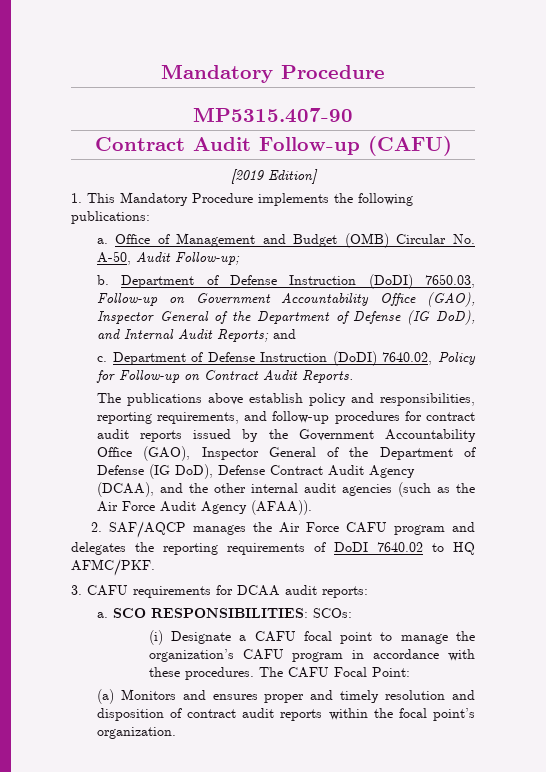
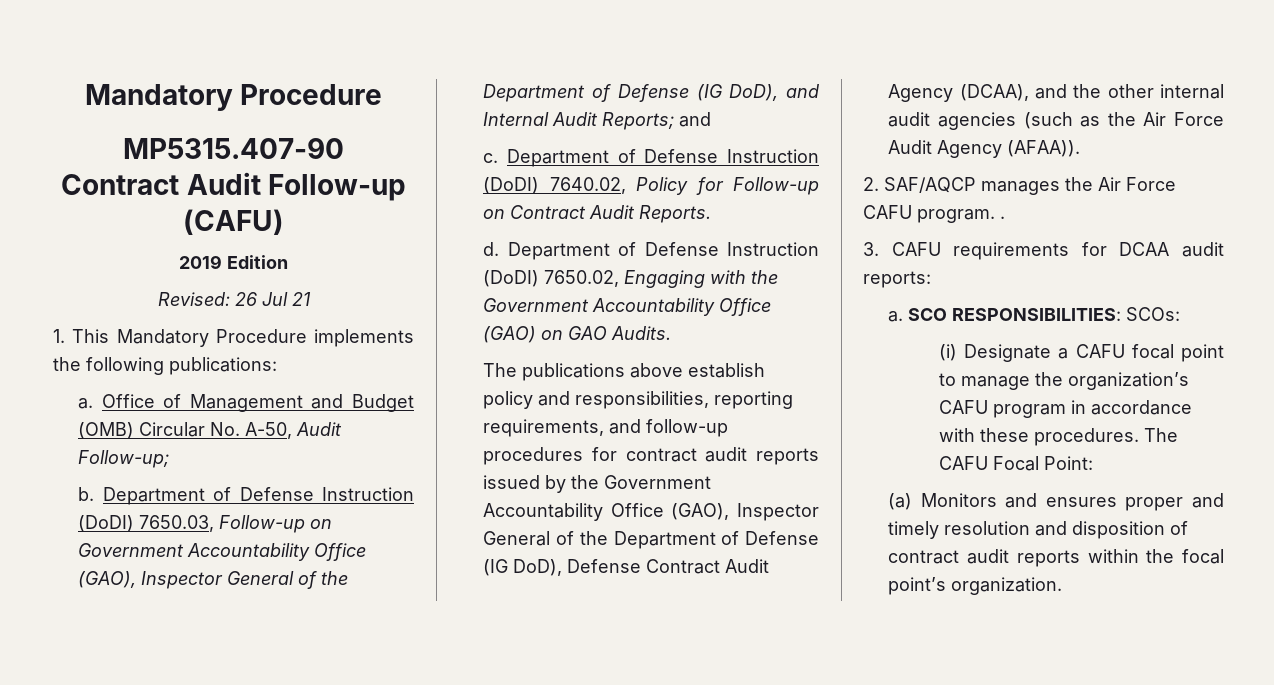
[230,169,318,184] [2019 Edition] -> [179,255,288,269] [157,292,311,306] 2019 Edition // Revised: 26 Jul 21
(353, 376) none -> [483,242,819,260] [483,270,779,288] [483,298,772,316] [483,326,672,343] // d. Department of Defense Instruction (DoDI) 7650.02, Engaging with the Government Accountability Office (GAO) on GAO Audits.
[394,522,475,535] [71,542,475,555] [71,559,155,576] program and delegates the reporting requirements of DoDI 7640.02 to HQ AFMC/PKF. -> [917,209,1005,223] program. .

